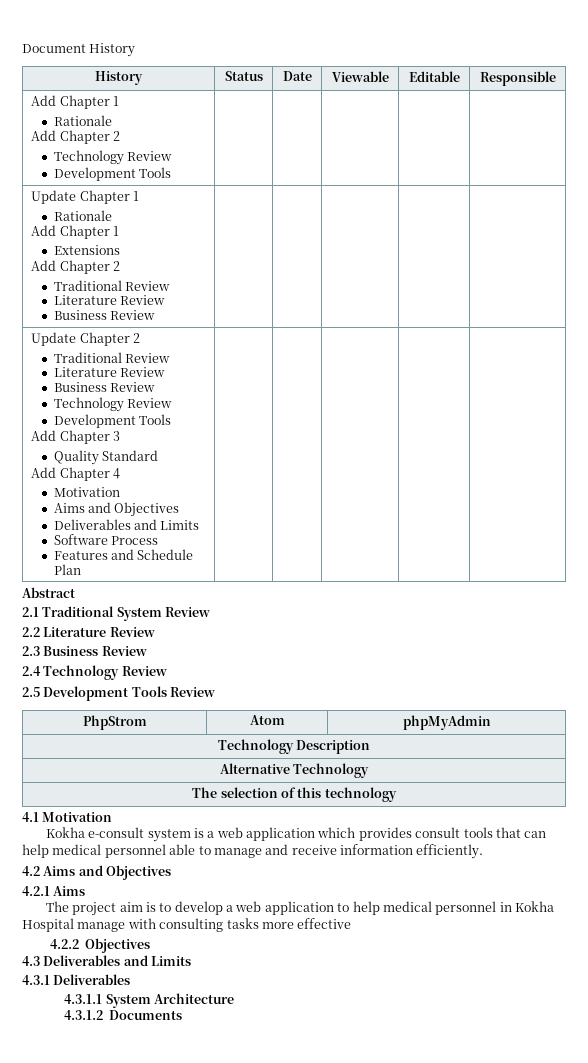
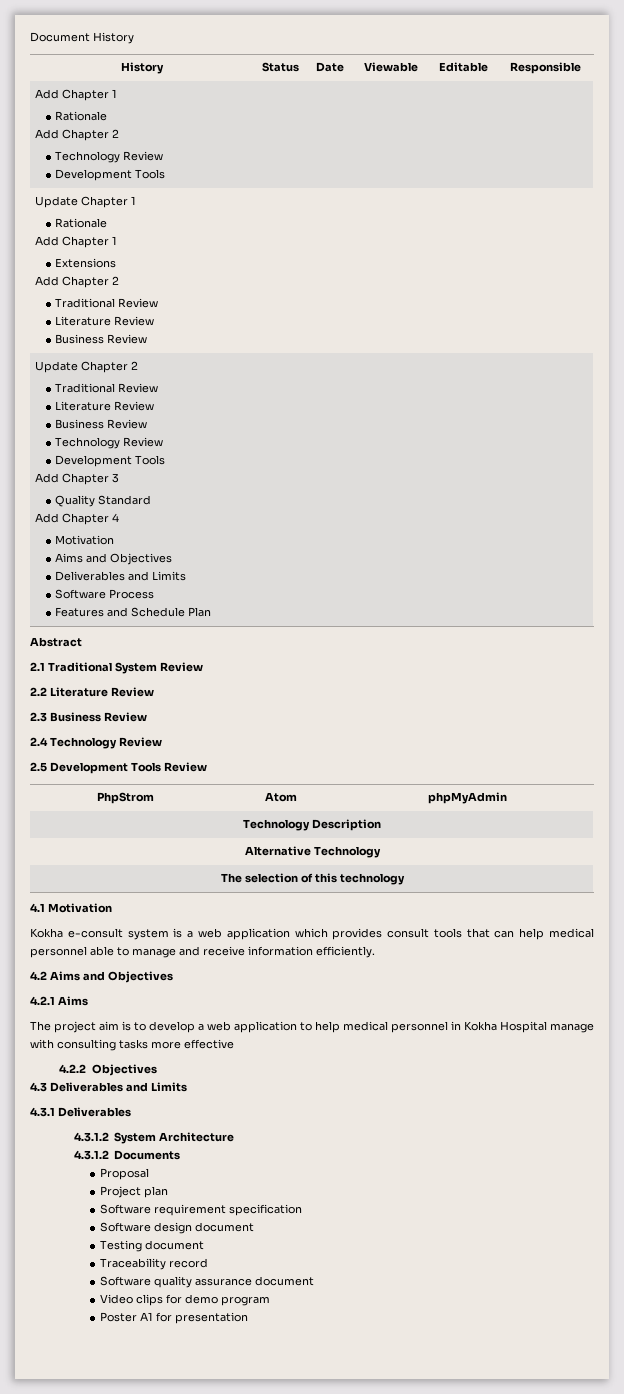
[64,994,103,1004] 4.3.1.1 -> [73,1132,109,1142] 4.3.1.2
(183, 1015) none -> [100,1168,150,1180] [100,1186,169,1198] [100,1204,303,1216] [100,1222,255,1234] [100,1240,205,1252] [100,1258,209,1270] [100,1276,315,1288] [100,1294,271,1306] [100,1312,249,1324] // Proposal // Project plan // Software requirement specification // Software design document // Testing document // Traceability record // Software quality assurance document // Video clips for demo program // Poster A1 for presentation

